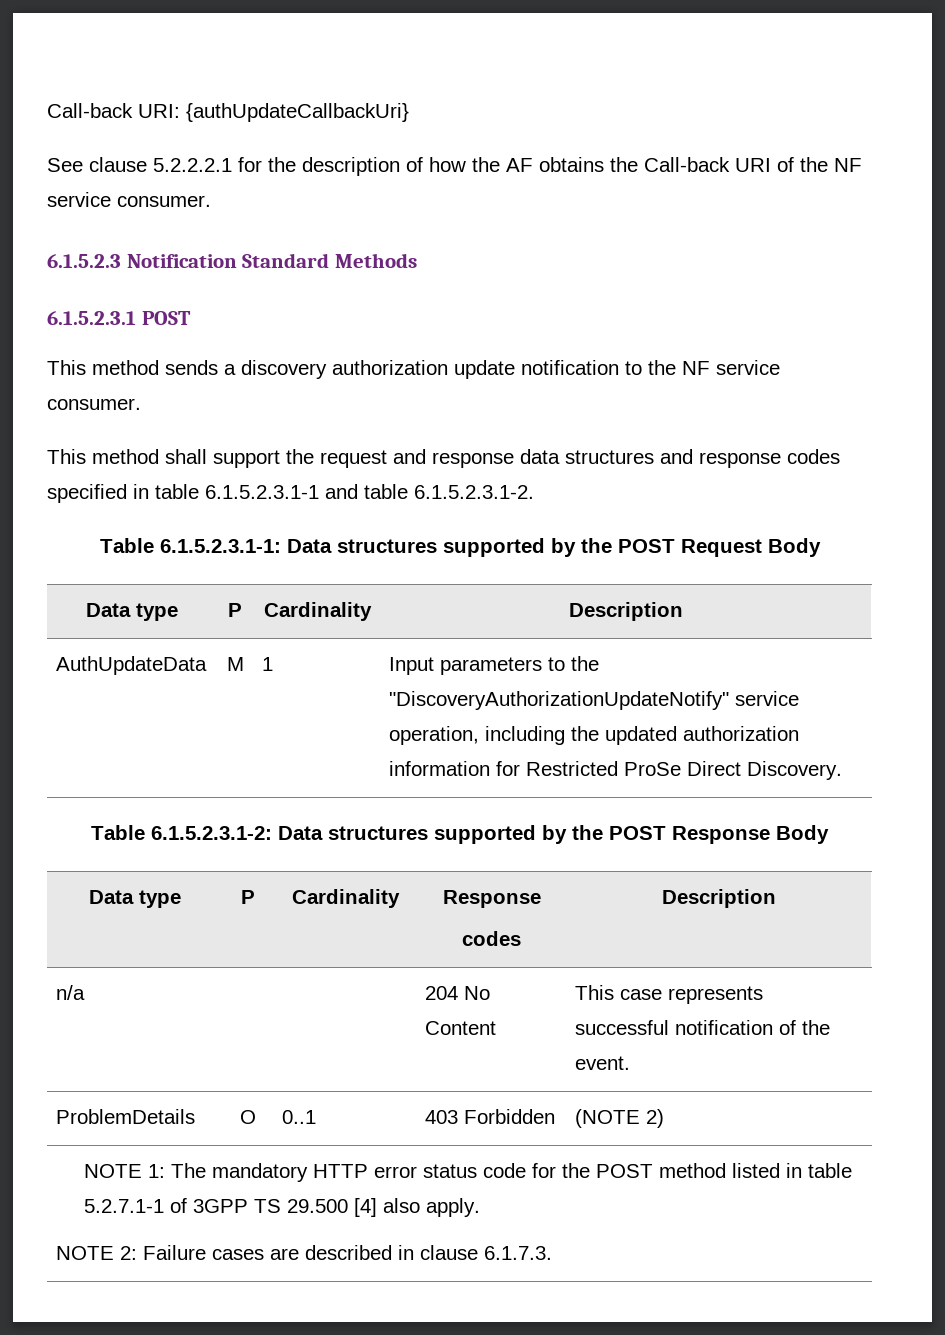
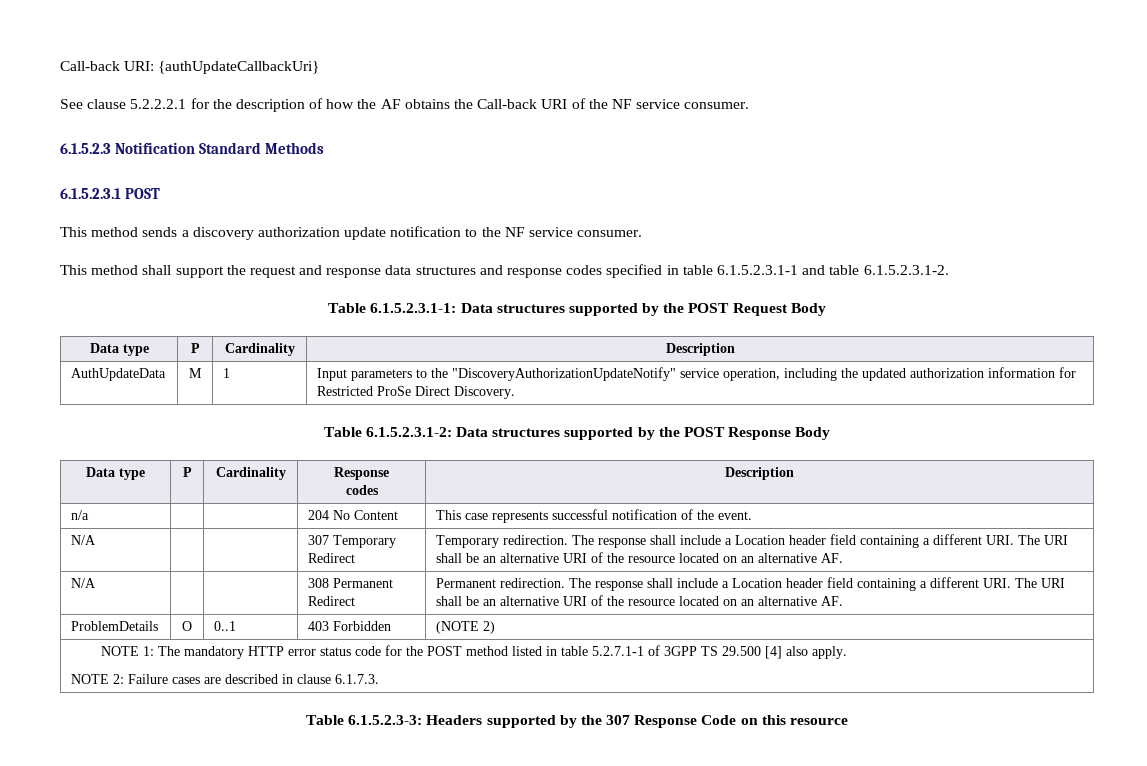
(631, 1063) none -> [71,535,97,545] [308,535,397,548] [308,553,356,563] [436,534,1069,548] [436,552,844,563] [71,578,97,588] [308,578,394,588] [308,596,356,606] [436,577,1066,591] [436,595,844,606] // N/A | | | 307 Temporary Redirect | Temporary redirection. The response shall include a Location header field containing a different URI. The URI shall be an alternative URI of the resource located on an alternative AF. // N/A | | | 308 Permanent Redirect | Permanent redirection. The response shall include a Location header field containing a different URI. The URI shall be an alternative URI of the resource located on an alternative AF.
(553, 1253) none -> [305,715,849,728] // Table 6.1.5.2.3-3: Headers supported by the 307 Response Code on this resource

